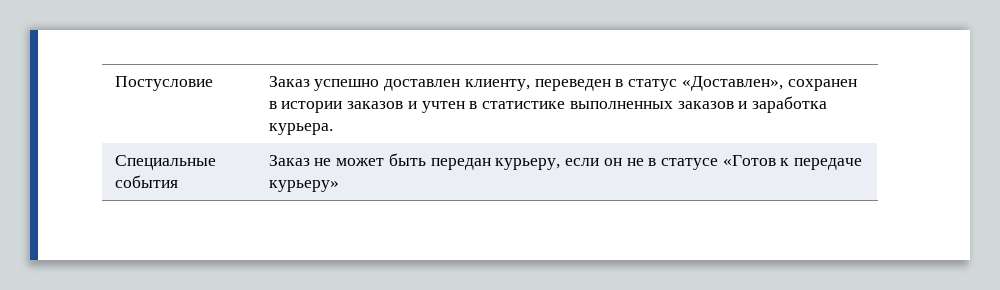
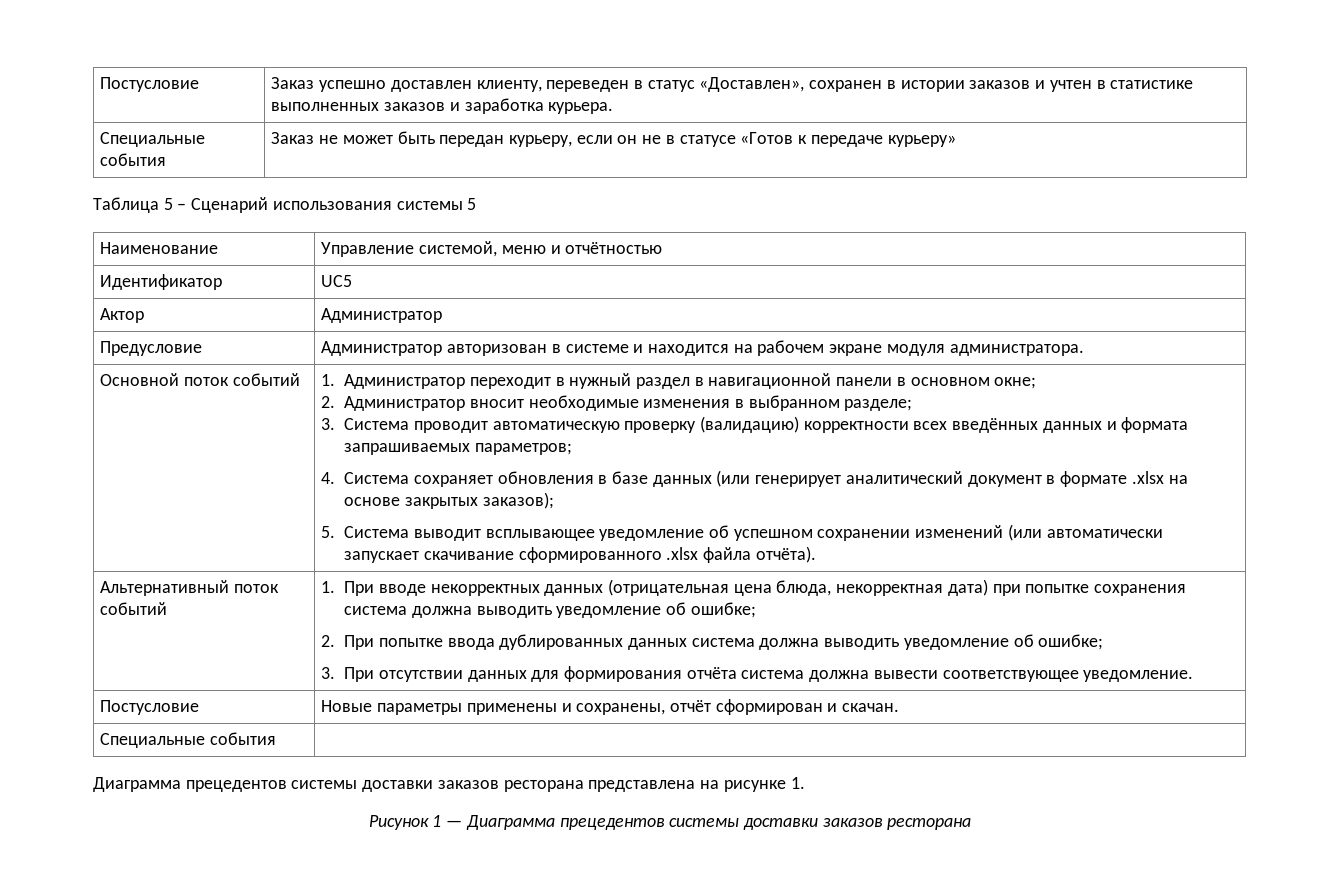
(339, 186) none -> [93,197,477,213] [100,242,219,254] [321,241,663,257] [100,274,223,290] [321,275,353,287] [100,308,145,323] [321,308,443,323] [100,341,203,356] [321,340,1084,356] [100,373,300,386] [321,373,1037,389] [321,395,913,411] [321,416,1189,433] [344,443,572,455] [321,470,1188,487] [344,492,554,509] [321,524,1163,541] [344,546,816,563] [100,580,280,596] [100,602,168,615] [321,579,1187,596] [344,602,756,618] [321,634,1104,650] [321,666,1194,682] [100,700,200,715] [321,699,900,715] [100,732,277,748] [93,777,805,792] [368,815,972,830] // Таблица 5 – Сценарий использования системы 5 // Наименование | Управление системой, меню и отчётностью // Идентификатор | UC5 // Актор | Администратор // Предусловие | Администратор авторизован в системе и находится на рабочем экране модуля администратора. // Основной поток событий | 1. Администратор переходит в нужный раздел в навигационной панели в основном окне; // 2. Администратор вносит необходимые изменения в выбранном разделе; // 3. Система проводит автоматическую проверку (валидацию) корректности всех введённых данных и формата запрашиваемых параметров; // 4. Система сохраняет обновления в базе данных (или генерирует аналитический документ в формате .xlsx на основе закрытых заказов); // 5. Система выводит всплывающее уведомление об успешном сохранении изменений (или автоматически запускает скачивание сформированного .xlsx файла отчёта). // Альтернативный поток событий | 1. При вводе некорректных данных (отрицательная цена блюда, некорректная дата) при попытке сохранения система должна выводить уведомление об ошибке; // 2. При попытке ввода дублированных данных система должна выводить уведомление об ошибке; // 3. При отсутствии данных для формирования отчёта система должна вывести соответствующее уведомление. // Постусловие | Новые параметры применены и сохранены, отчёт сформирован и скачан. // Специальные события | // Диаграмма прецедентов системы доставки заказов ресторана представлена на рисунке 1. // Рисунок 1 — Диаграмма прецедентов системы доставки заказов ресторана

